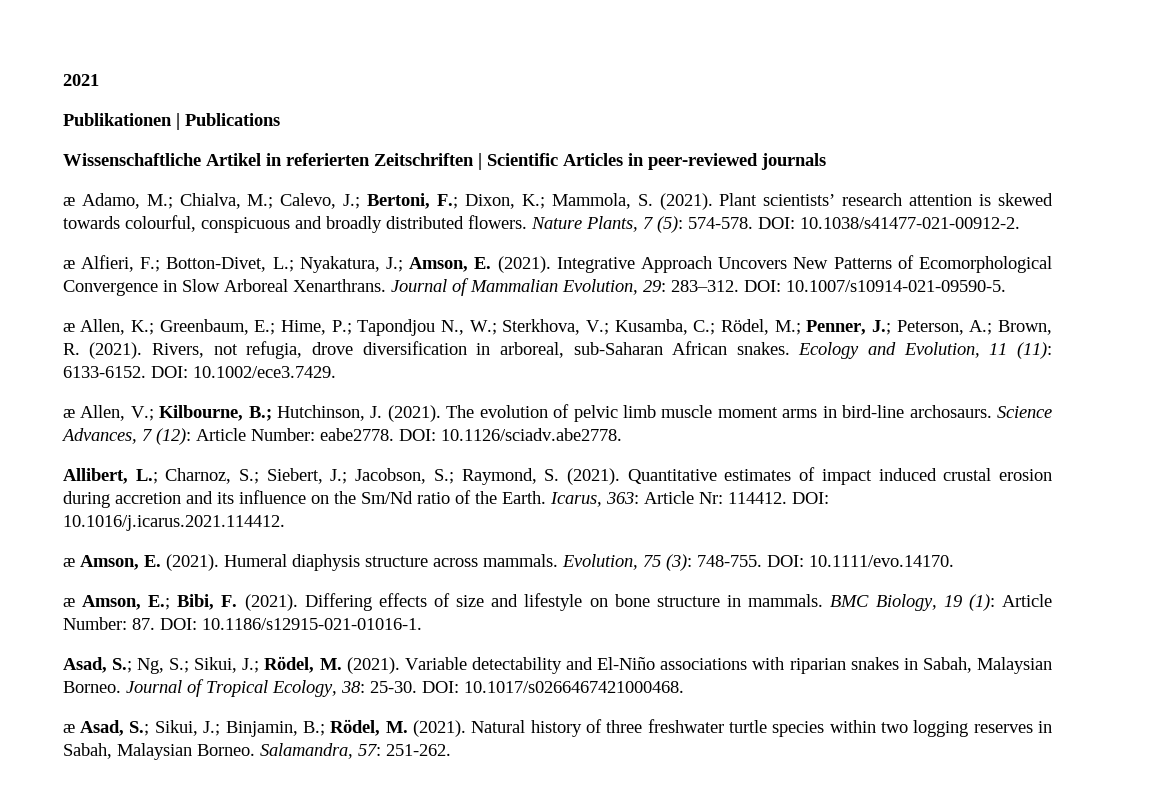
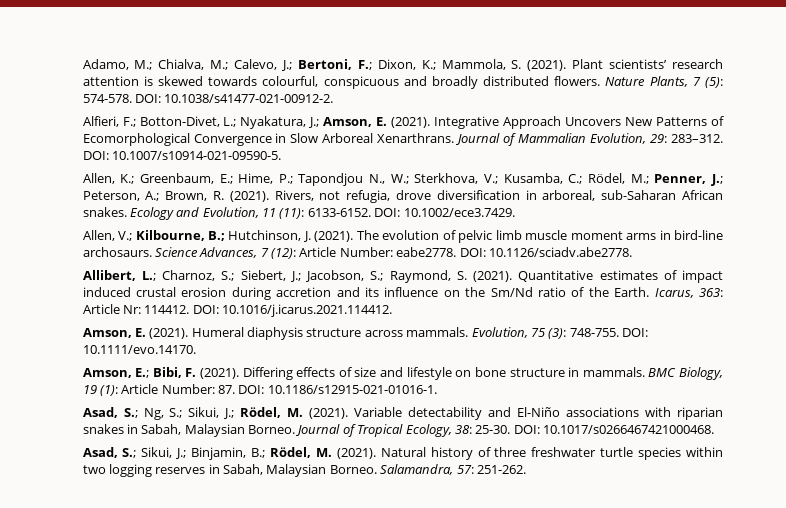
[62,74,99,86] [62,113,280,130] [62,153,826,170] [62,197,75,206] 2021 // Publikationen | Publications // Wissenschaftliche Artikel in referierten Zeitschriften | Scientific Articles in peer-reviewed journals // æ -> (82, 64) none
[62,260,75,269] æ -> (334, 98) none
[62,323,75,332] æ -> (281, 155) none
[62,409,75,418] æ -> (515, 212) none
[62,558,75,567] æ -> (393, 310) none
[62,598,75,607] æ -> (196, 349) none
[62,724,75,733] æ -> (715, 429) none

